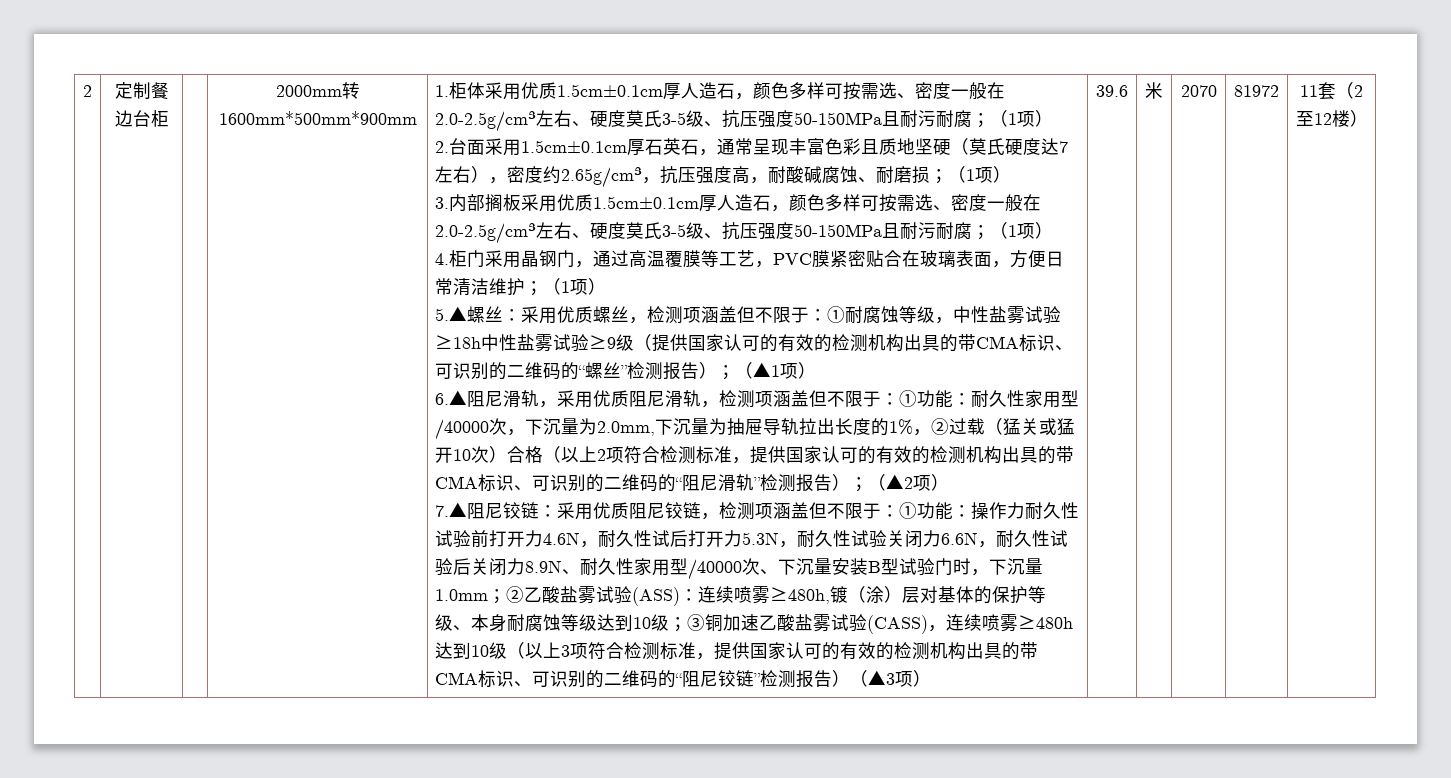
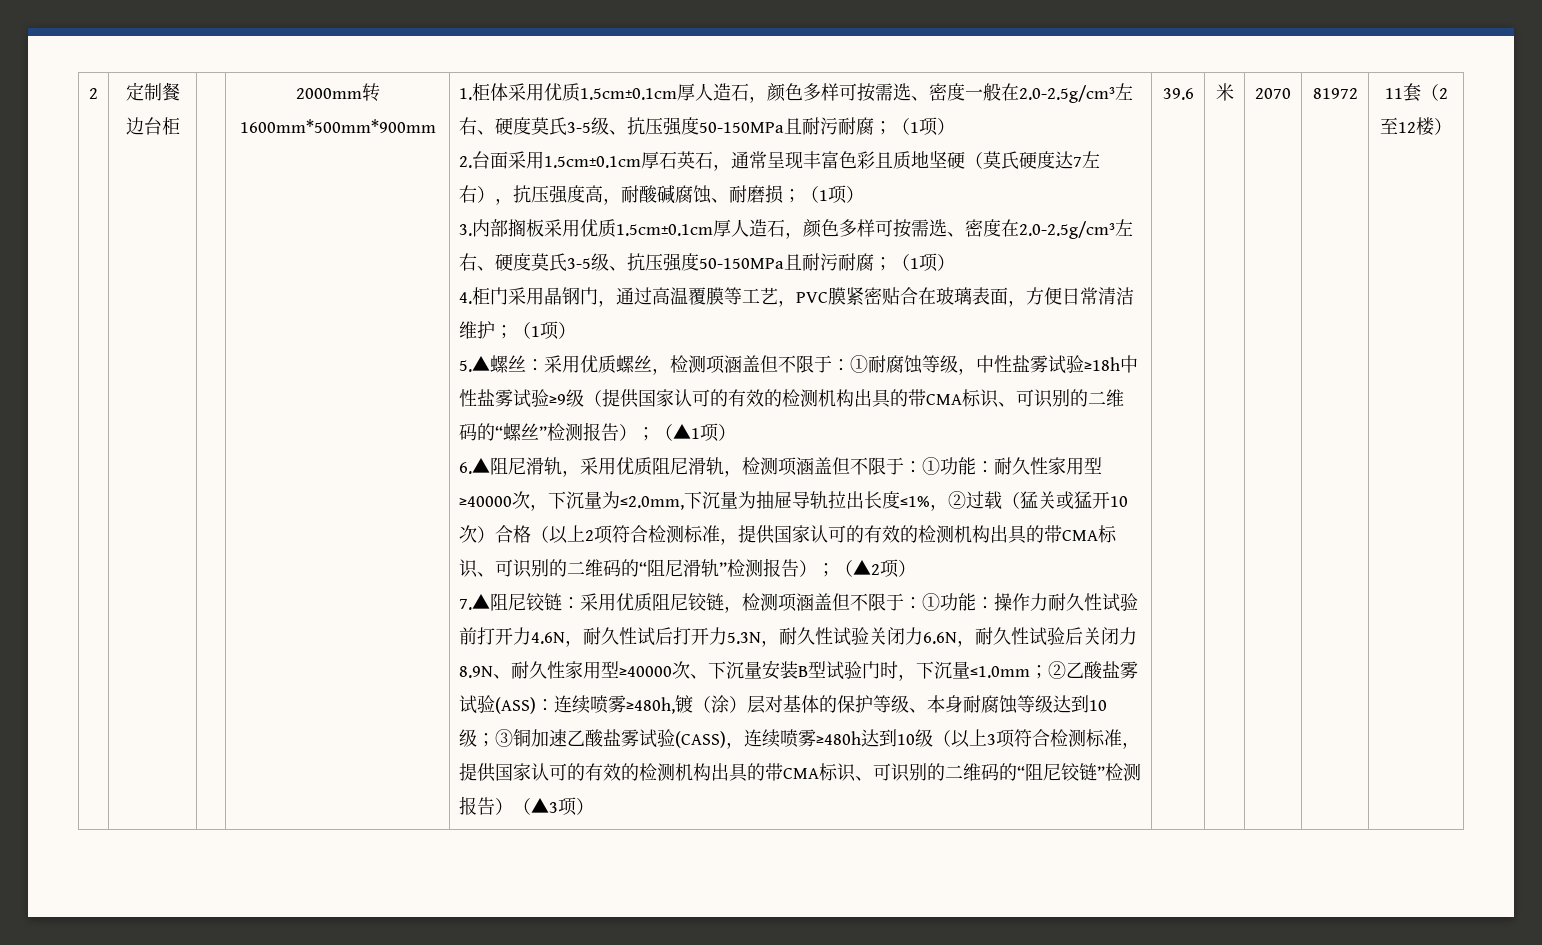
[507,166,661,188] 密度约2.65g/cm³， -> (514, 201) none
[987,194,1024,211] 一般 -> (1002, 228) none
[435,419,490,440] /40000 -> [459,496,513,507] ≥40000
[597,421,656,436] 2.0mm, -> [620,496,685,510] ≤2.0mm,
[871,418,914,436] 的1% -> [900,496,931,507] ≤1%
[688,559,743,580] /40000 -> [619,666,673,677] ≥40000
[435,589,489,601] 1.0mm -> [970,666,1031,678] ≤1.0mm

